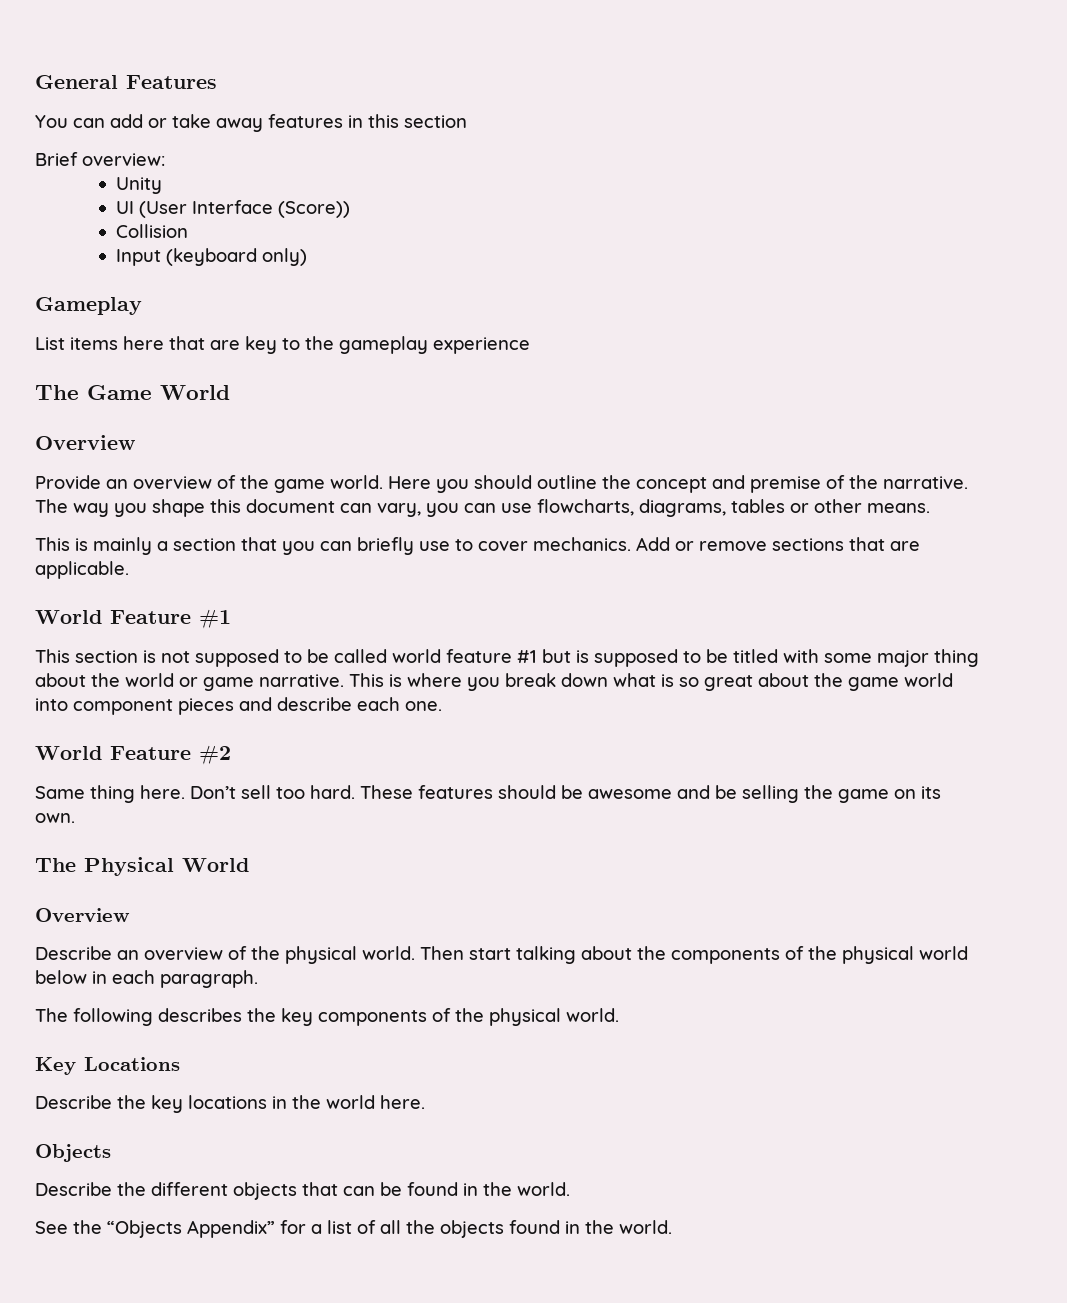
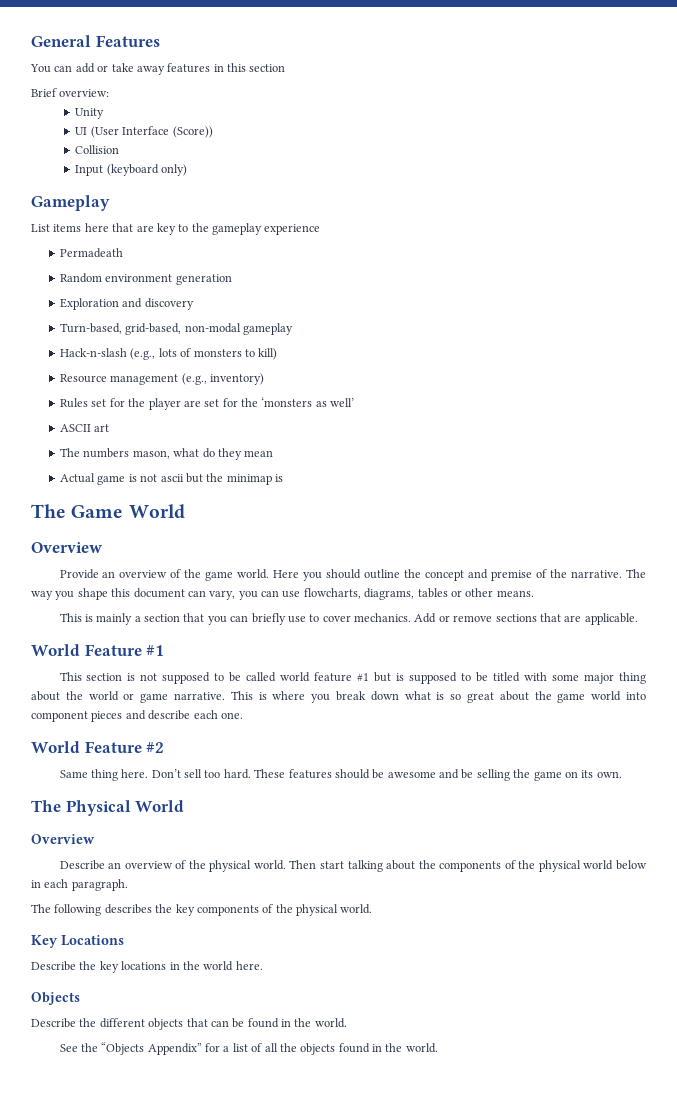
(530, 345) none -> [60,248,124,258] [60,273,232,285] [60,298,194,310] [60,323,294,335] [60,348,278,360] [60,373,265,385] [60,397,355,410] [60,424,110,432] [60,448,274,460] [60,473,284,485] // Permadeath // Random environment generation // Exploration and discovery // Turn-based, grid-based, non-modal gameplay // Hack-n-slash (e.g., lots of monsters to kill) // Resource management (e.g., inventory) // Rules set for the player are set for the ‘monsters as well’ // ASCII art // The numbers mason, what do they mean // Actual game is not ascii but the minimap is

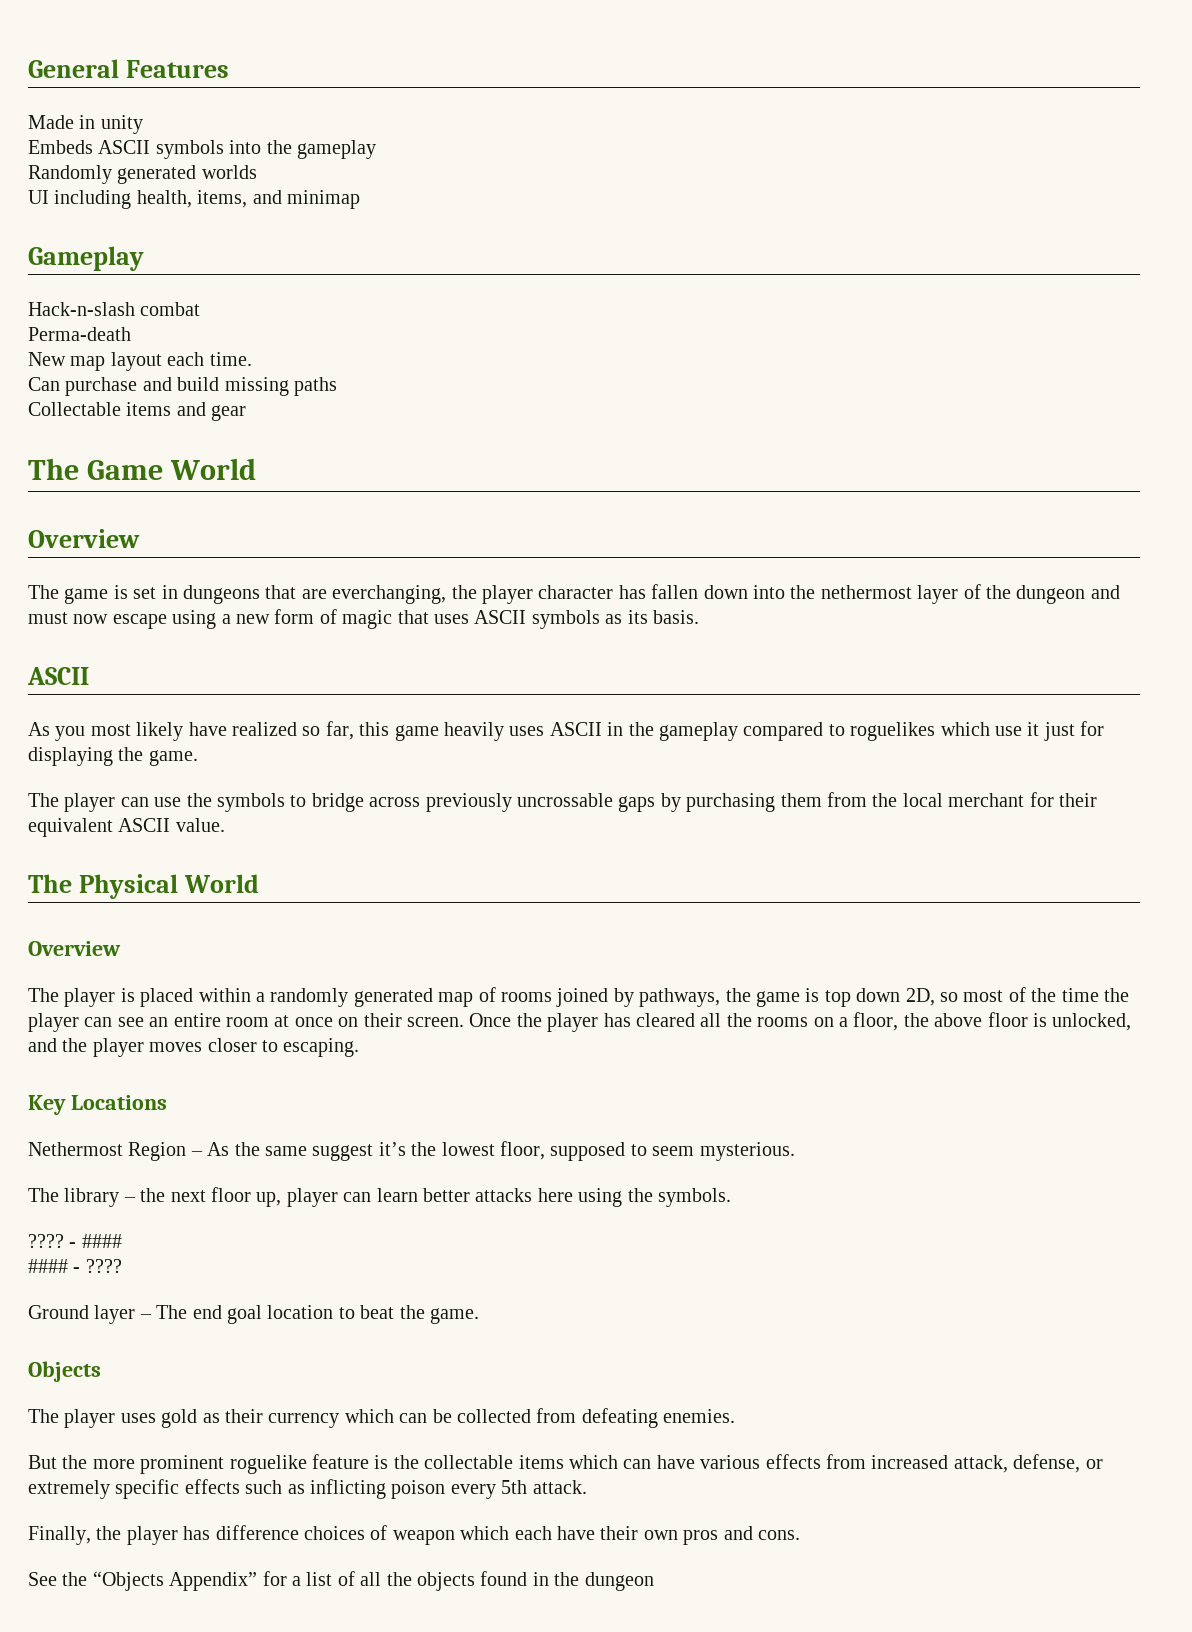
[30,63,286,75] [31,88,110,97] [75,108,105,119] [75,126,213,138] [75,145,120,154] [75,164,188,176] [31,195,110,211] [31,223,321,235] [60,248,124,258] [60,273,232,285] [60,298,194,310] [60,323,294,335] [60,348,278,360] [60,373,265,385] [60,397,355,410] [60,424,110,432] [60,448,274,460] [60,473,284,485] [31,504,185,519] [31,542,103,553] [59,569,647,581] [31,588,534,600] [59,613,638,625] [31,644,165,656] [59,672,646,684] [31,691,646,703] [31,710,243,722] [31,741,165,753] [59,769,622,781] [31,800,185,816] [31,834,95,844] [59,860,647,872] [31,879,128,891] [31,904,373,916] [31,935,124,948] [31,961,263,973] [31,992,80,1005] [31,1018,347,1030] You can add or take away features in this section // Brief overview: // Unity // UI (User Interface (Score)) // Collision // Input (keyboard only) // Gameplay // List items here that are key to the gameplay experience // Permadeath // Random environment generation // Exploration and discovery // Turn-based, grid-based, non-modal gameplay // Hack-n-slash (e.g., lots of monsters to kill) // Resource management (e.g., inventory) // Rules set for the player are set for the ‘monsters as well’ // ASCII art // The numbers mason, what do they mean // Actual game is not ascii but the minimap is // The Game World // Overview // Provide an overview of the game world. Here you should outline the concept and premise of the narrative. The way you shape this document can vary, you can use flowcharts, diagrams, tables or other means. // This is mainly a section that you can briefly use to cover mechanics. Add or remove sections that are applicable. // World Feature #1 // This section is not supposed to be called world feature #1 but is supposed to be titled with some major thing about the world or game narrative. This is where you break down what is so great about the game world into component pieces and describe each one. // World Feature #2 // Same thing here. Don’t sell too hard. These features should be awesome and be selling the game on its own. // The Physical World // Overview // Describe an overview of the physical world. Then start talking about the components of the physical world below in each paragraph. // The following describes the key components of the physical world. // Key Locations // Describe the key locations in the world here. // Objects // Describe the different objects that can be found in the world. -> [28,115,143,134] [28,140,376,159] [28,165,257,184] [28,190,360,209] [28,246,144,271] [28,302,201,316] [28,327,131,341] [28,352,252,371] [28,377,337,396] [28,402,247,421] [28,458,257,480] [28,529,140,548] [28,584,1120,604] [28,609,699,629] [27,667,89,685] [28,721,1105,741] [28,747,198,766] [28,792,1097,812] [28,818,225,837] [28,874,259,899] [28,941,121,956] [28,987,1129,1007] [28,1012,1132,1032] [28,1038,360,1057] [28,1095,167,1115] [28,1141,795,1161] [28,1187,731,1207] [28,1234,122,1248] [28,1259,122,1273] [28,1305,479,1324] [28,1361,101,1382] [28,1408,736,1428] [28,1454,1103,1474] [28,1479,587,1499] [28,1525,800,1545] Made in unity // Embeds ASCII symbols into the gameplay // Randomly generated worlds // UI including health, items, and minimap // Gameplay // Hack-n-slash combat // Perma-death // New map layout each time. // Can purchase and build missing paths // Collectable items and gear // The Game World // Overview // The game is set in dungeons that are everchanging, the player character has fallen down into the nethermost layer of the dungeon and must now escape using a new form of magic that uses ASCII symbols as its basis. // ASCII // As you most likely have realized so far, this game heavily uses ASCII in the gameplay compared to roguelikes which use it just for displaying the game. // The player can use the symbols to bridge across previously uncrossable gaps by purchasing them from the local merchant for their equivalent ASCII value. // The Physical World // Overview // The player is placed within a randomly generated map of rooms joined by pathways, the game is top down 2D, so most of the time the player can see an entire room at once on their screen. Once the player has cleared all the rooms on a floor, the above floor is unlocked, and the player moves closer to escaping. // Key Locations // Nethermost Region – As the same suggest it’s the lowest floor, supposed to seem mysterious. // The library – the next floor up, player can learn better attacks here using the symbols. // ???? - #### // #### - ???? // Ground layer – The end goal location to beat the game. // Objects // The player uses gold as their currency which can be collected from defeating enemies. // But the more prominent roguelike feature is the collectable items which can have various effects from increased attack, defense, or extremely specific effects such as inflicting poison every 5th attack. // Finally, the player has difference choices of weapon which each have their own pros and cons.
[405,1043,438,1053] world. -> [584,1572,654,1591] dungeon

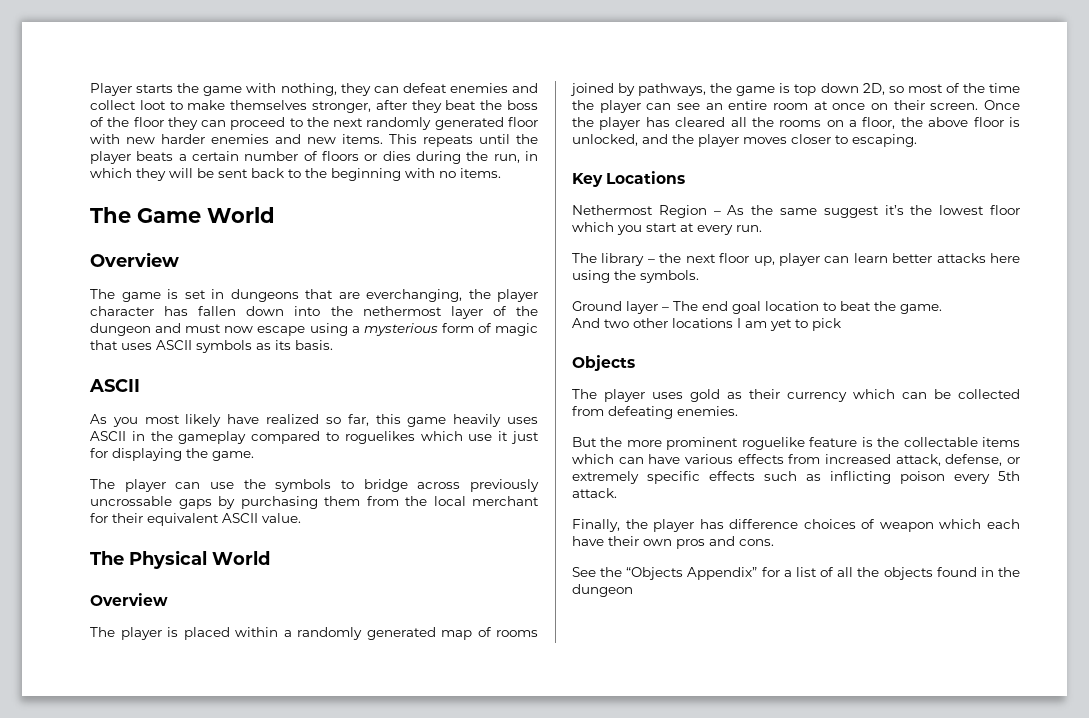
[28,59,229,78] [28,115,143,134] [28,140,376,159] [28,165,257,184] [28,190,360,209] [28,246,144,271] [28,302,201,316] [28,327,131,341] [28,352,252,371] [28,377,337,396] [28,402,247,421] General Features // Made in unity // Embeds ASCII symbols into the gameplay // Randomly generated worlds // UI including health, items, and minimap // Gameplay // Hack-n-slash combat // Perma-death // New map layout each time. // Can purchase and build missing paths // Collectable items and gear -> [90,83,538,96] [90,100,538,113] [90,117,538,130] [90,134,538,147] [90,151,538,164] [90,168,501,181] Player starts the game with nothing, they can defeat enemies and collect loot to make themselves stronger, after they beat the boss of the floor they can proceed to the next randomly generated floor with new harder enemies and new items. This repeats until the player beats a certain number of floors or dies during the run, in which they will be sent back to the beginning with no items.
[236,614,270,624] new -> [363,323,438,336] mysterious
[499,1141,795,1161] floor, supposed to seem mysterious. -> [990,205,1021,215] [572,222,762,235] floor which you start at every run.
[28,1234,122,1248] [28,1259,122,1273] // ???? - #### // #### - ???? -> (699, 276) none
(479, 1316) none -> [572,318,841,331] // And two other locations I am yet to pick

